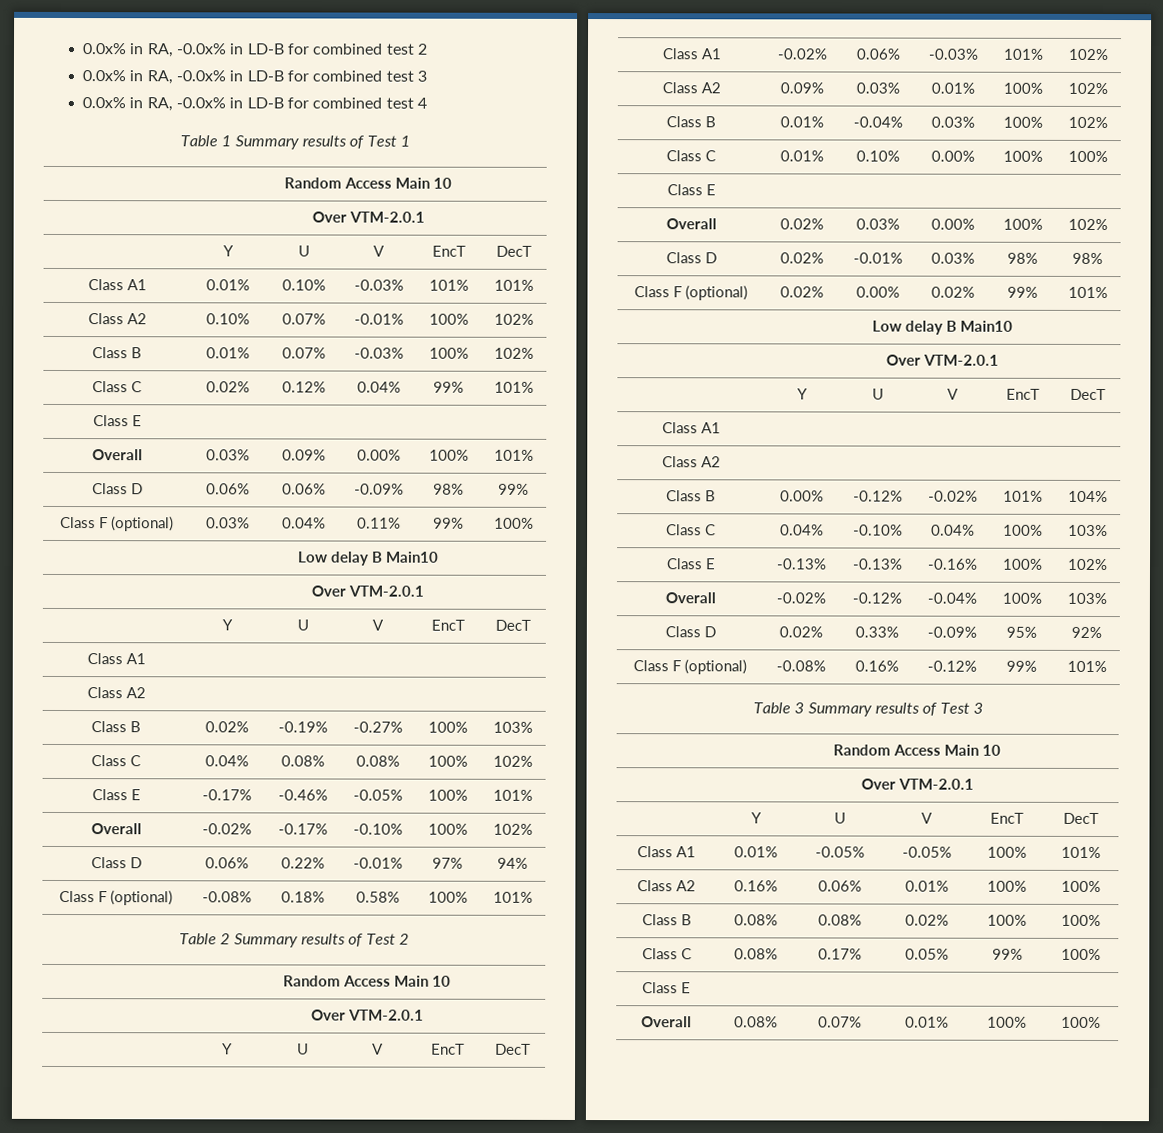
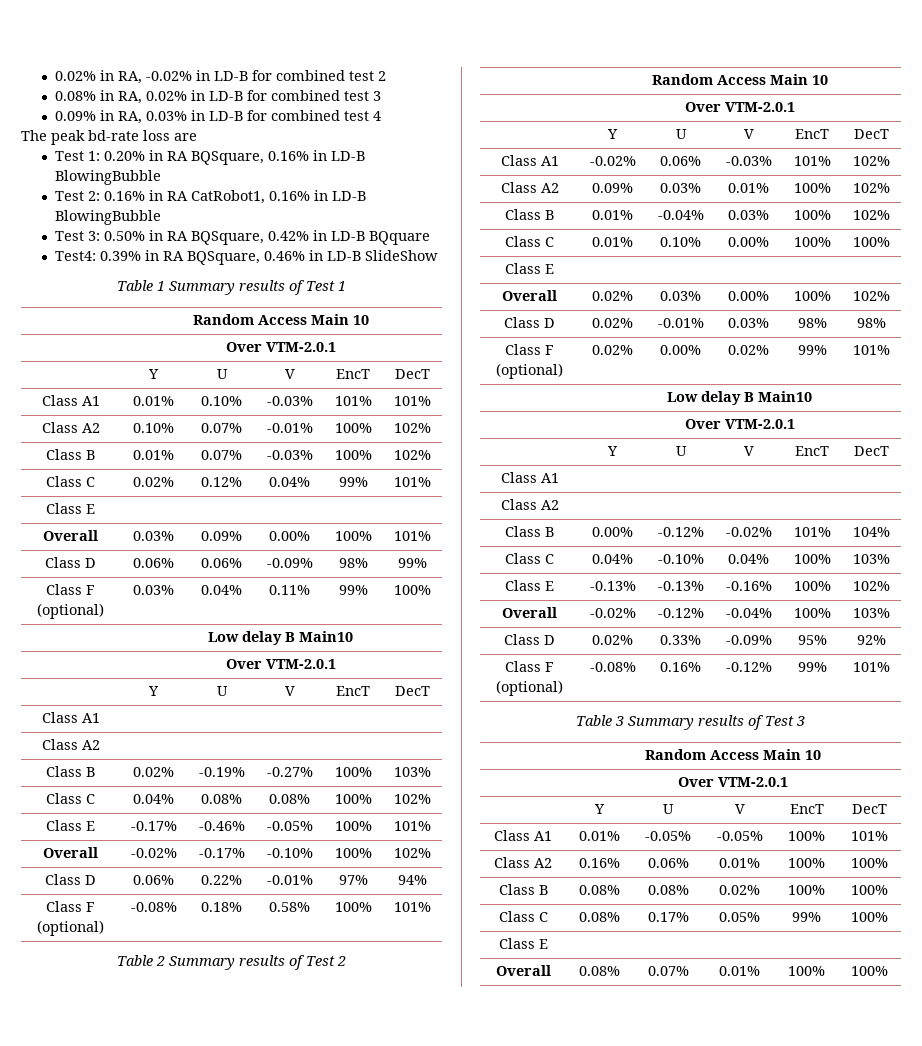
[82,43,228,58] 0.0x% in RA, -0.0x% -> [54,70,192,84] 0.02% in RA, -0.02%
[82,70,227,85] 0.0x% in RA, -0.0x% -> [54,90,187,104] 0.08% in RA, 0.02%
[82,97,227,112] 0.0x% in RA, -0.0x% -> [54,110,187,124] 0.09% in RA, 0.03%
(428, 103) none -> [21,130,197,145] [54,150,365,165] [54,170,161,185] [54,190,366,204] [54,210,161,225] [54,230,430,245] [54,250,438,265] // The peak bd-rate loss are // Test 1: 0.20% in RA BQSquare, 0.16% in LD-B BlowingBubble // Test 2: 0.16% in RA CatRobot1, 0.16% in LD-B BlowingBubble // Test 3: 0.50% in RA BQSquare, 0.42% in LD-B BQquare // Test4: 0.39% in RA BQSquare, 0.46% in LD-B SlideShow

